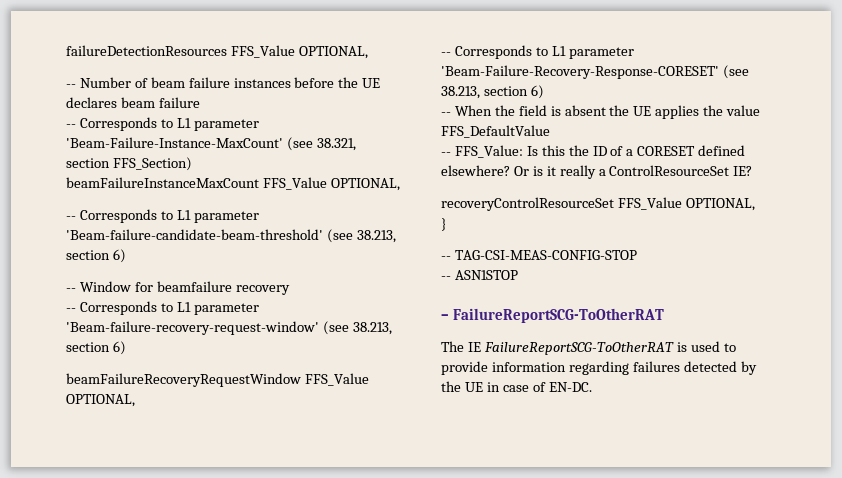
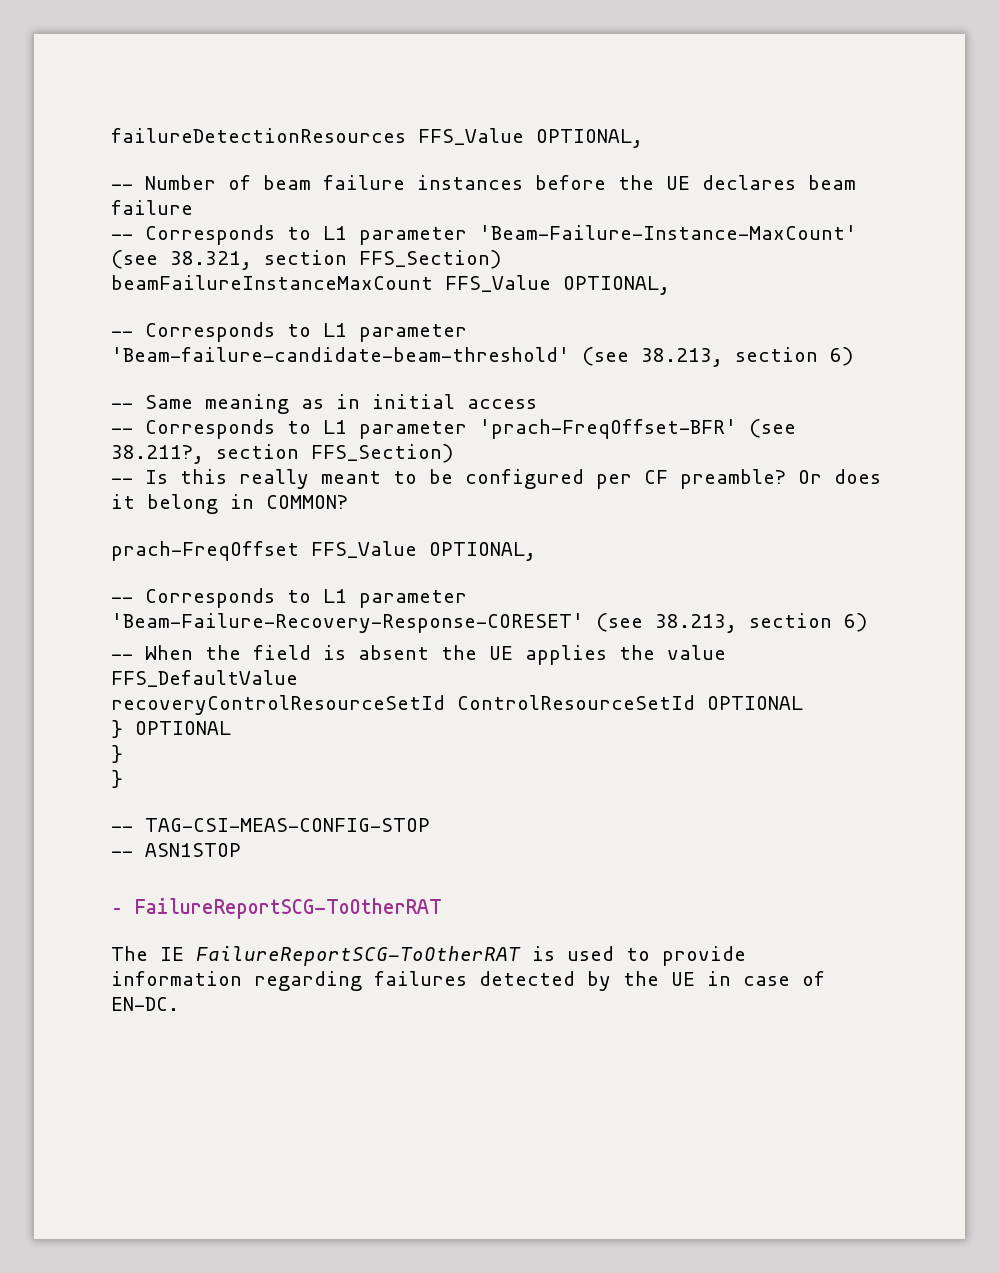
[79,281,290,295] [66,301,259,315] [66,321,392,335] [66,341,126,355] [66,373,301,387] Window for beamfailure recovery // -- Corresponds to L1 parameter 'Beam-failure-recovery-request-window' (see 38.213, section 6) // beamFailureRecoveryRequestWindow -> [145,394,537,414] [111,419,796,439] [111,444,453,464] [111,469,881,489] [111,494,348,514] [111,541,299,561] Same meaning as in initial access // -- Corresponds to L1 parameter 'prach-FreqOffset-BFR' (see 38.211?, section FFS_Section) // -- Is this really meant to be configured per CF preamble? Or does it belong in COMMON? // prach-FreqOffset
[441,145,746,158] [441,165,753,179] [441,197,755,211] -- FFS_Value: Is this the ID of a CORESET defined elsewhere? Or is it really a ControlResourceSet IE? // recoveryControlResourceSet FFS_Value OPTIONAL, -> [111,695,803,715] [111,720,231,738] [111,745,123,763] recoveryControlResourceSetId ControlResourceSetId OPTIONAL // } OPTIONAL // }

